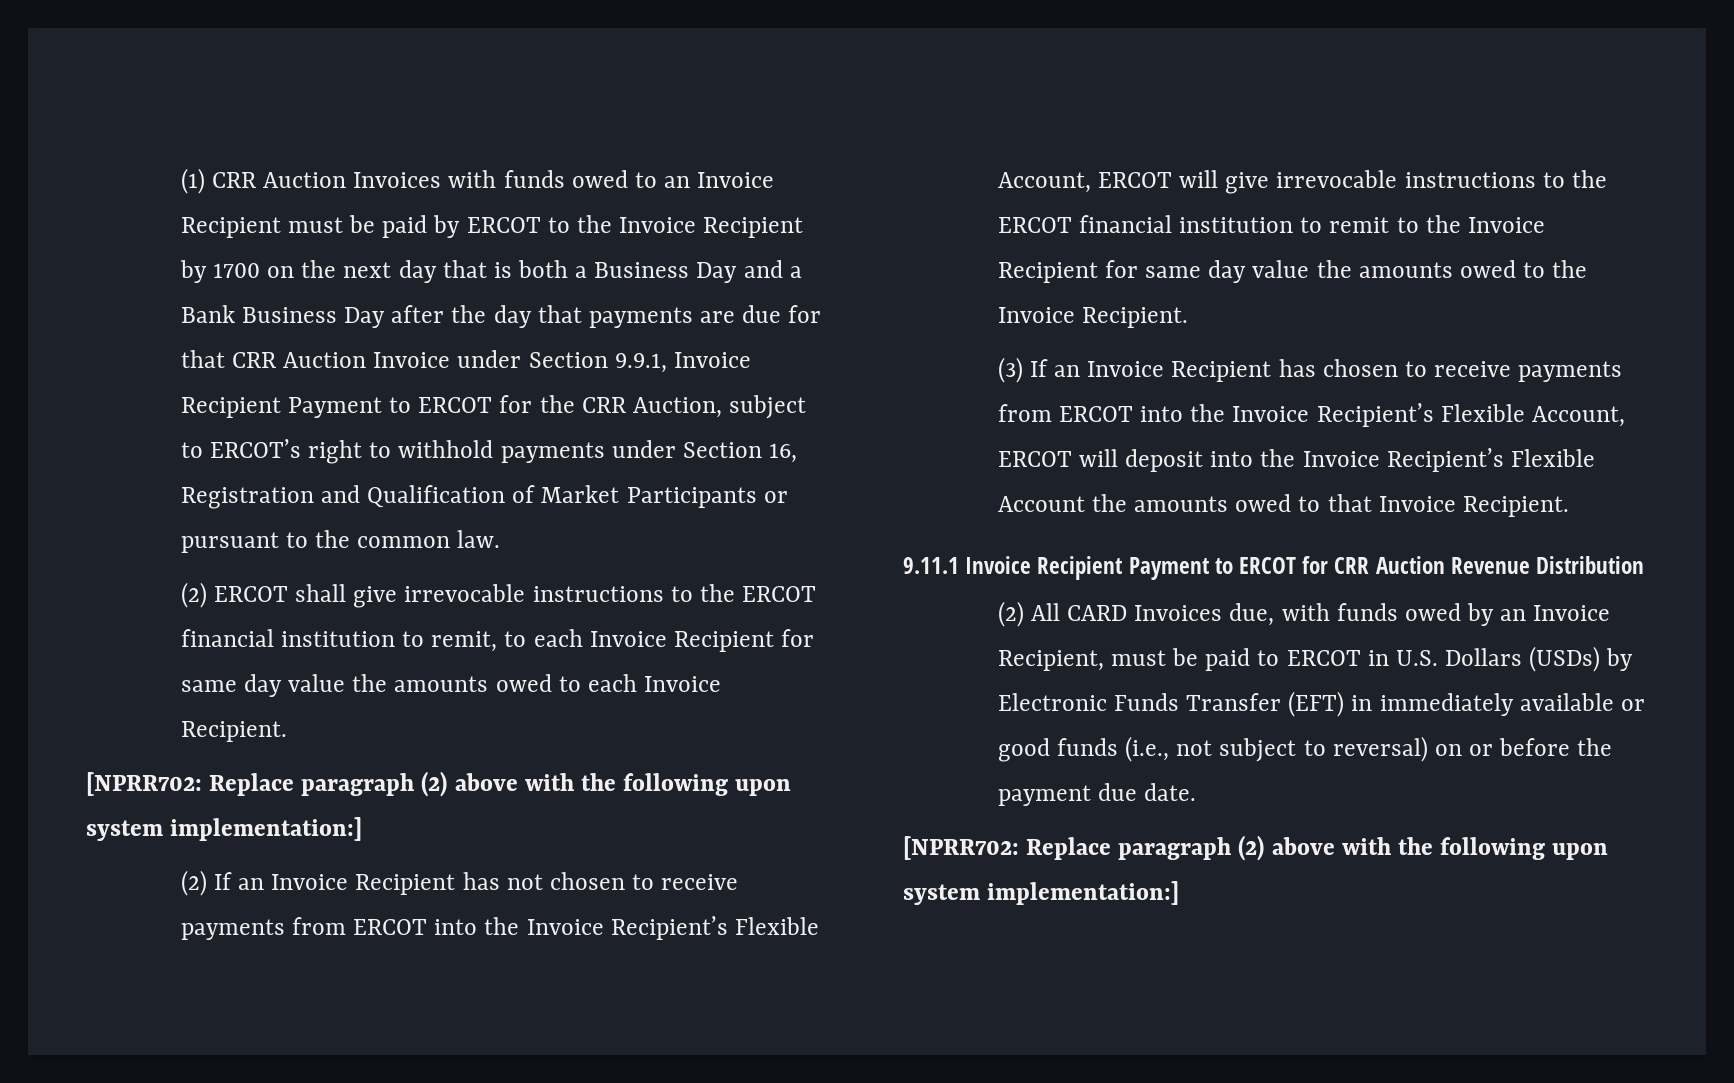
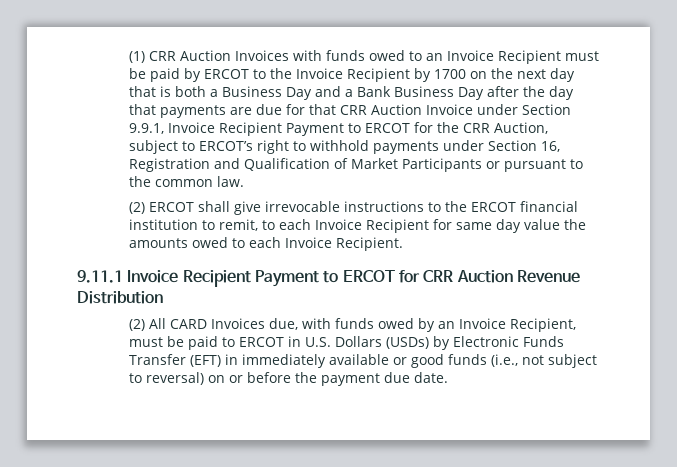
[86,771,792,797] [86,817,363,841] [180,870,739,896] [180,916,819,940] [997,170,1607,194] [997,215,1545,233] [997,260,1588,283] [997,307,1188,328] [997,357,1623,383] [997,403,1625,427] [997,448,1595,472] [997,494,1569,517] // [NPRR702: Replace paragraph (2) above with the following upon system implementation:] // (2) If an Invoice Recipient has not chosen to receive payments from ERCOT into the Invoice Recipient’s Flexible Account, ERCOT will give irrevocable instructions to the ERCOT financial institution to remit to the Invoice Recipient for same day value the amounts owed to the Invoice Recipient. // (3) If an Invoice Recipient has chosen to receive payments from ERCOT into the Invoice Recipient’s Flexible Account, ERCOT will deposit into the Invoice Recipient’s Flexible Account the amounts owed to that Invoice Recipient. -> (403, 244) none
[903,835,1609,861] [903,881,1180,905] // [NPRR702: Replace paragraph (2) above with the following upon system implementation:] -> (448, 377) none

